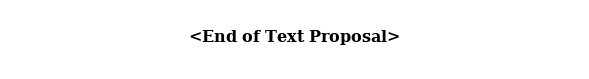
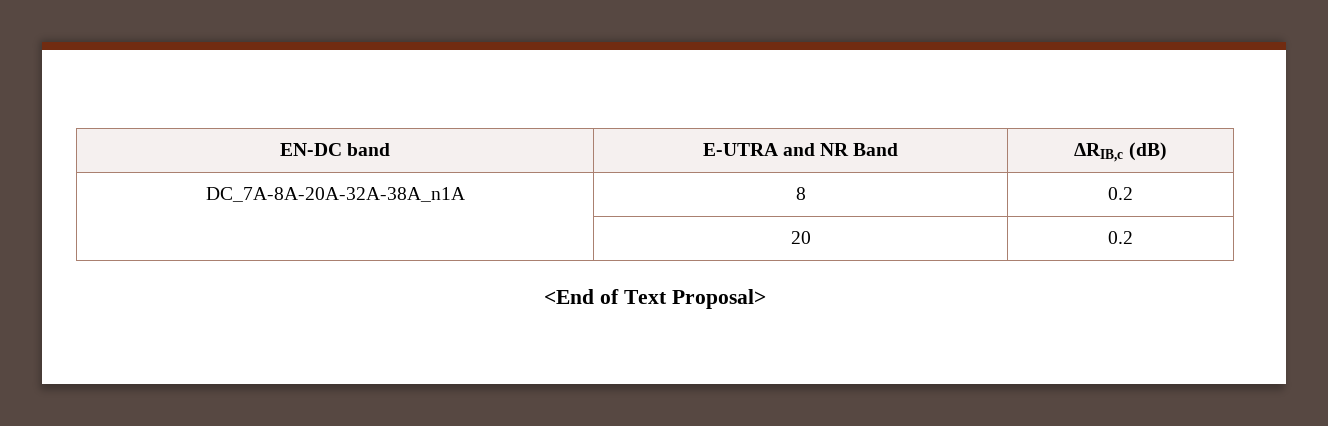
(189, 36) none -> [279,143,391,156] [702,143,899,156] [1074,142,1167,162] [205,187,465,202] [795,187,806,200] [1108,187,1133,200] [790,231,811,244] [1108,231,1133,244] EN-DC band | E-UTRA and NR Band | ΔRIB,c (dB) // DC_7A-8A-20A-32A-38A_n1A | 8 | 0.2 // | 20 | 0.2 //

